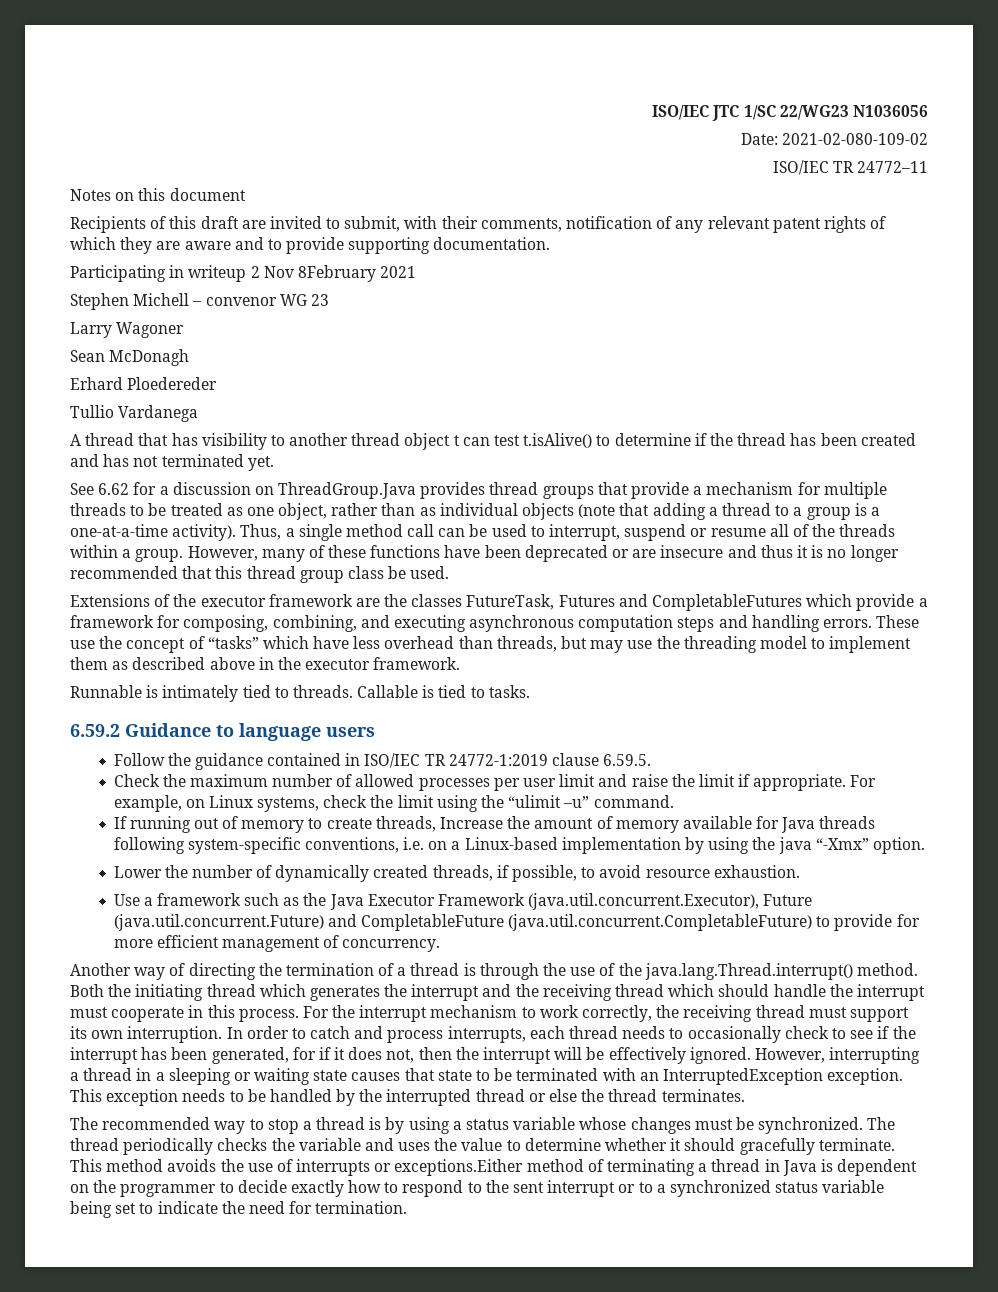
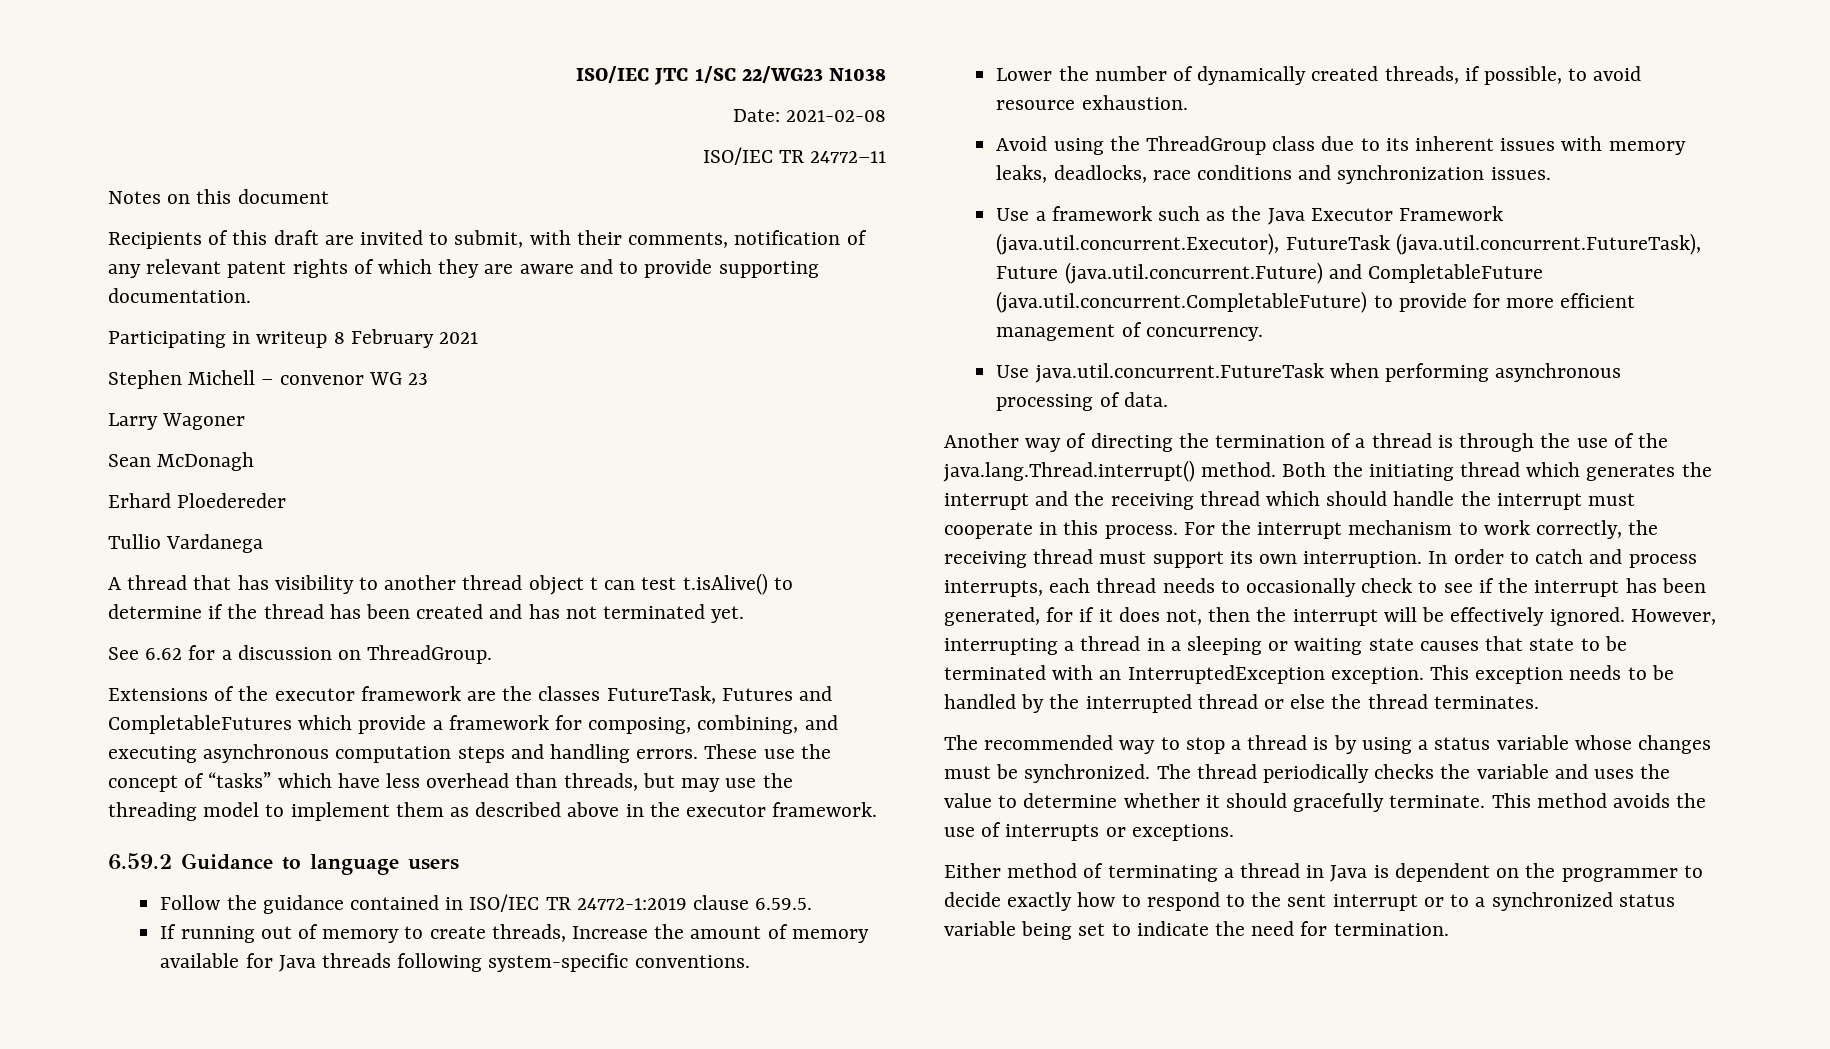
[852,105,928,117] N1036056 -> [829,68,887,81] N1038
[782,133,928,145] 2021-02-080-109-02 -> [786,110,886,122] 2021-02-08
[250,265,376,282] 2 Nov 8February -> [333,329,434,348] 8 February
[278,482,887,499] [70,503,880,520] [70,524,896,541] [70,545,899,562] [70,566,450,583] ThreadGroup.Java provides thread groups that provide a mechanism for multiple threads to be treated as one object, rather than as individual objects (note that adding a thread to a group is a one-at-a-time activity). Thus, a single method call can be used to interrupt, suspend or resume all of the threads within a group. However, many of these functions have been deprecated or are insecure and thus it is no longer recommended that this thread group class be used. -> [367,645,493,664] ThreadGroup.
[70,685,530,702] // Runnable is intimately tied to threads. Callable is tied to tasks. -> (878, 809) none
[113,774,877,791] [113,795,674,812] // Check the maximum number of allowed processes per user limit and raise the limit if appropriate. For example, on Linux systems, check the limit using the “ulimit –u” command. -> (813, 904) none
[304,837,925,854] conventions, i.e. on a Linux-based implementation by using the java “-Xmx” option. -> [634,955,750,968] conventions.
(800, 871) none -> [996,136,1686,155] [996,165,1551,184] // Avoid using the ThreadGroup class due to its inherent issues with memory leaks, deadlocks, race conditions and synchronization issues.
(760, 901) none -> [1285,233,1701,255] FutureTask (java.util.concurrent.FutureTask),
(441, 945) none -> [996,363,1622,383] [996,392,1168,411] // Use java.util.concurrent.FutureTask when performing asynchronous processing of data.
[394,1159,524,1176] exceptions.Either -> [1131,824,1234,841] [944,863,1001,878] exceptions. // Either

